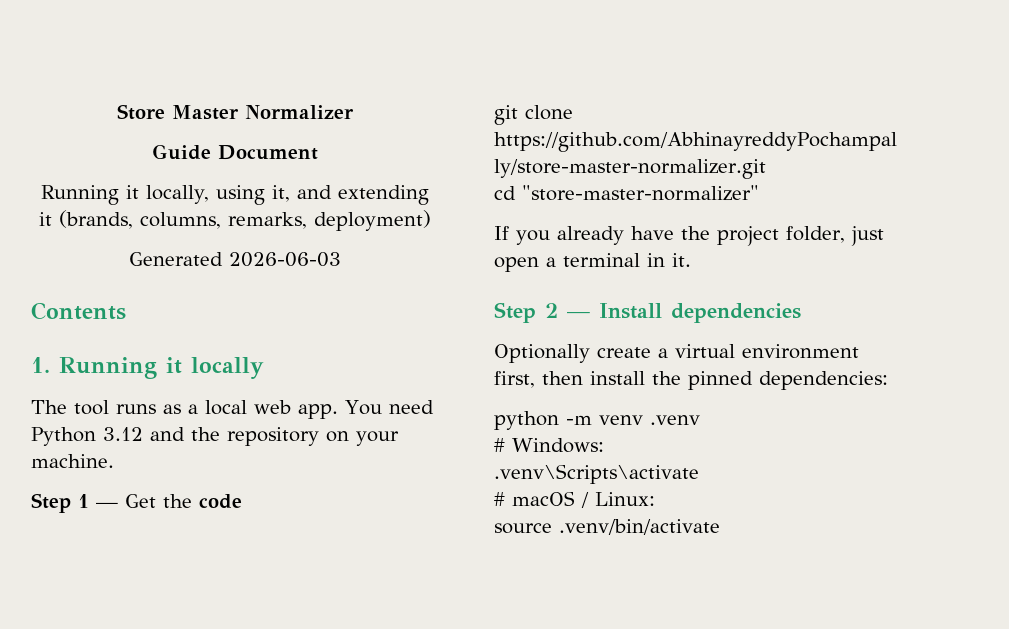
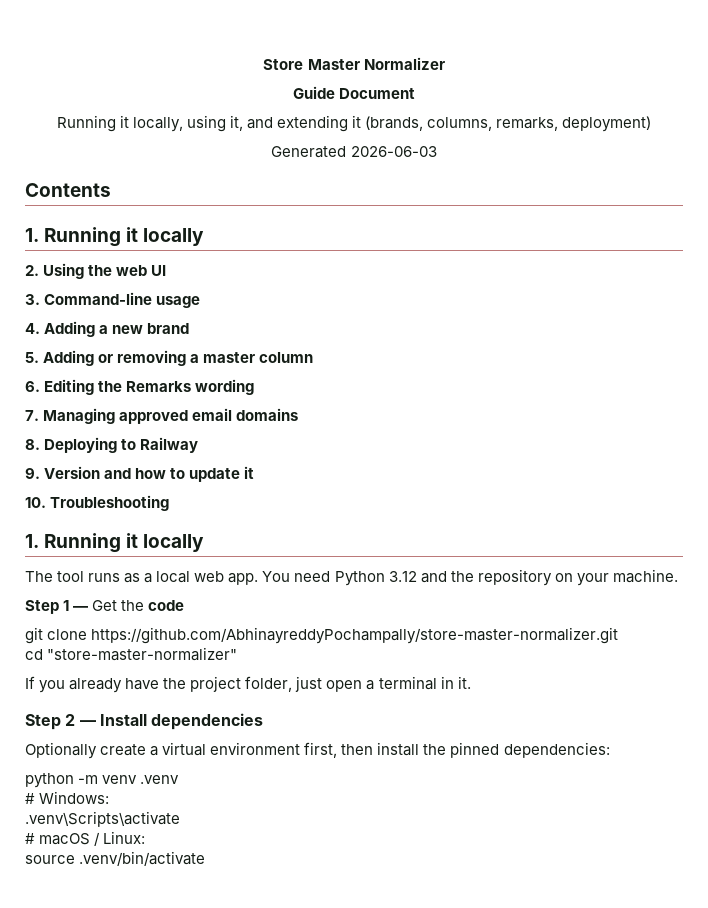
(264, 368) none -> [25,263,167,279] [25,292,201,308] [25,321,190,337] [25,350,314,366] [25,379,255,395] [25,408,299,424] [25,437,199,453] [25,466,255,482] [25,495,170,511] [25,533,205,553] // 2. Using the web UI // 3. Command-line usage // 4. Adding a new brand // 5. Adding or removing a master column // 6. Editing the Remarks wording // 7. Managing approved email domains // 8. Deploying to Railway // 9. Version and how to update it // 10. Troubleshooting // 1. Running it locally

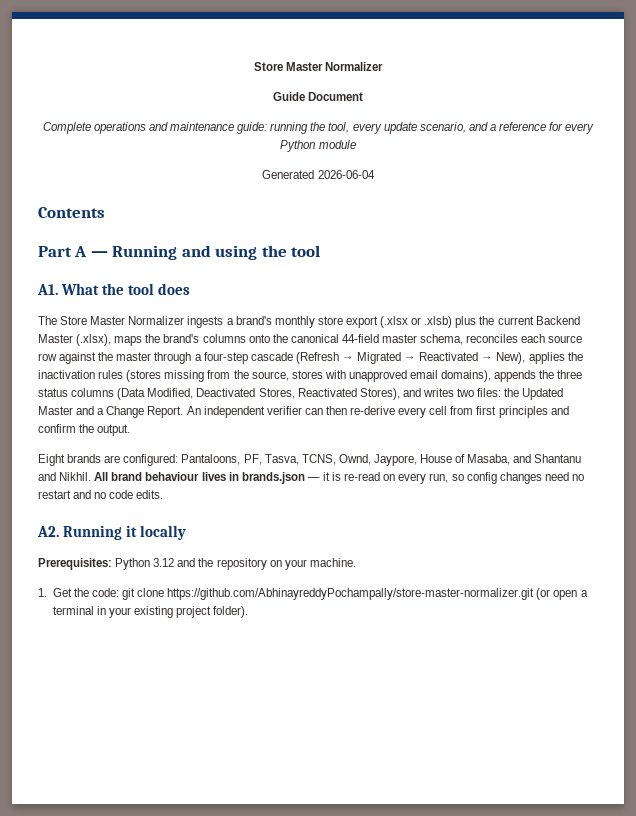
[56,115,652,132] Running it locally, using it, and extending it (brands, columns, remarks, deployment) -> [42,122,595,134] [280,140,356,152] Complete operations and maintenance guide: running the tool, every update scenario, and a reference for every Python module
[350,146,437,157] 2026-06-03 -> [317,170,375,179] 2026-06-04
[25,227,205,247] [25,263,167,279] [25,292,201,308] [25,321,190,337] [25,350,314,366] [25,379,255,395] [25,408,299,424] [25,437,199,453] [25,466,255,482] [25,495,170,511] [25,533,205,553] [25,571,331,585] 1. Running it locally // 2. Using the web UI // 3. Command-line usage // 4. Adding a new brand // 5. Adding or removing a master column // 6. Editing the Remarks wording // 7. Managing approved email domains // 8. Deploying to Railway // 9. Version and how to update it // 10. Troubleshooting // 1. Running it locally // The tool runs as a local web app. You need -> [38,245,321,260] [37,283,190,295] [38,316,580,328] [38,334,583,346] [38,352,583,364] [38,370,583,382] [38,388,564,400] [38,406,569,418] [38,424,131,436] [38,454,582,466] [38,472,584,484] [38,490,164,499] [37,525,186,540] [38,558,112,570] Part A — Running and using the tool // A1. What the tool does // The Store Master Normalizer ingests a brand's monthly store export (.xlsx or .xlsb) plus the current Backend Master (.xlsx), maps the brand's columns onto the canonical 44-field master schema, reconciles each source row against the master through a four-step cascade (Refresh → Migrated → Reactivated → New), applies the inactivation rules (stores missing from the source, stores with unapproved email domains), appends the three status columns (Data Modified, Deactivated Stores, Reactivated Stores), and writes two files: the Updated Master and a Change Report. An independent verifier can then re-derive every cell from first principles and confirm the output. // Eight brands are configured: Pantaloons, PF, Tasva, TCNS, Ownd, Jaypore, House of Masaba, and Shantanu and Nikhil. All brand behaviour lives in brands.json — it is re-read on every run, so config changes need no restart and no code edits. // A2. Running it locally // Prerequisites:
[25,600,89,614] Step 1 — -> [38,588,47,597] 1.
[148,600,185,611] code // -> [91,588,119,597] code:
[25,647,238,661] [25,676,471,693] [25,713,264,730] [25,742,610,759] [25,773,180,788] [25,791,110,804] [25,811,180,827] [25,831,146,846] [25,851,206,866] // cd "store-master-normalizer" // If you already have the project folder, just open a terminal in it. // Step 2 — Install dependencies // Optionally create a virtual environment first, then install the pinned dependencies: // python -m venv .venv // # Windows: // .venv\Scripts\activate // # macOS / Linux: // source .venv/bin/activate -> [536,588,588,600] [52,606,249,618] (or open a terminal in your existing project folder).

